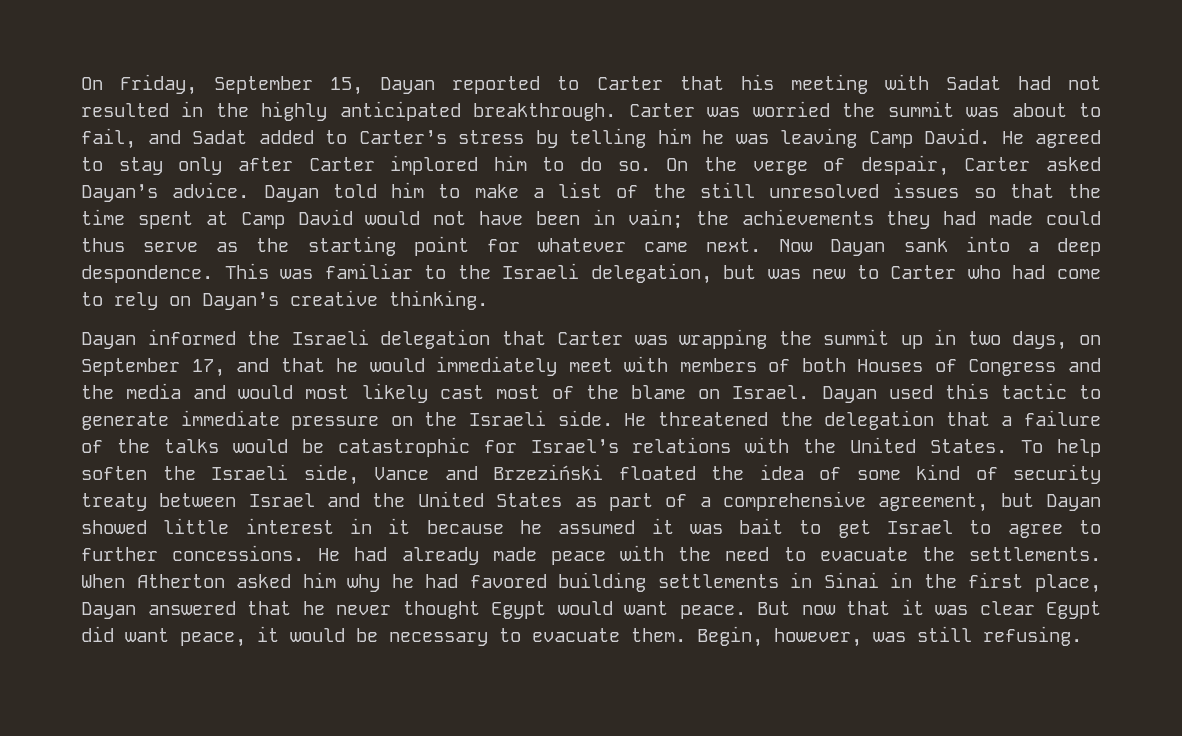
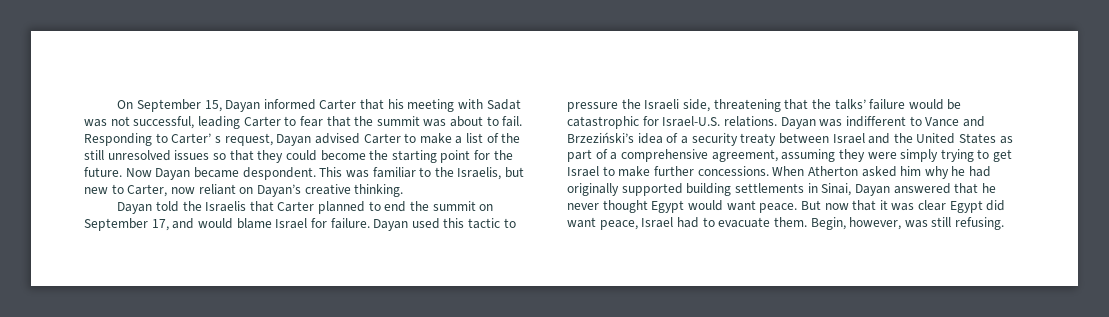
[81,74,198,95] On Friday, -> [117,100,134,109] On
[452,76,580,94] reported to -> [263,99,316,110] informed
[1017,76,1101,90] [81,101,830,121] had not resulted in the highly anticipated breakthrough. Carter was worried -> [84,116,351,129] was not successful, leading Carter to fear that
[81,128,1101,149] [81,155,1101,176] [81,182,424,202] fail, and Sadat added to Carter’s stress by telling him he was leaving Camp David. He agreed to stay only after Carter implored him to do so. On the verge of despair, Carter asked Dayan’s advice. Dayan told him -> [502,116,523,127] [84,133,401,146] fail. Responding to Carter’ s request, Dayan advised Carter
[1068,184,1101,198] [81,209,1101,229] [81,236,1101,256] [81,265,213,283] the time spent at Camp David would not have been in vain; the achievements they had made could thus serve as the starting point for whatever came next. Now Dayan sank into a deep despondence. -> [257,150,513,163] [84,167,316,180] they could become the starting point for the future. Now Dayan became despondent.
[502,263,1101,284] [81,292,158,310] Israeli delegation, but was new to Carter who had come to rely -> [457,167,525,180] [84,184,236,197] Israelis, but new to Carter, now reliant
[147,329,1101,350] [81,356,1101,377] [81,383,810,403] informed the Israeli delegation that Carter was wrapping the summit up in two days, on September 17, and that he would immediately meet with members of both Houses of Congress and the media and would most likely cast most of the blame on Israel. -> [155,201,494,214] [84,218,370,231] told the Israelis that Carter planned to end the summit on September 17, and would blame Israel for failure.
[81,410,1102,430] [81,437,1101,457] [81,464,998,485] generate immediate pressure on the Israeli side. He threatened the delegation that a failure of the talks would be catastrophic for Israel’s relations with the United States. To help soften the Israeli side, Vance and Brzeziński floated the idea of some kind of -> [567,99,962,112] [567,116,985,129] [567,132,688,144] pressure the Israeli side, threatening that the talks’ failure would be catastrophic for Israel-U.S. relations. Dayan was indifferent to Vance and Brzeziński’s idea of a
[1000,493,1101,511] [81,518,1101,538] [81,545,1102,565] but Dayan showed little interest in it because he assumed it was bait to get Israel to agree to further concessions. He had already made peace with the need to evacuate the settlements. -> [781,149,1013,162] [567,166,769,177] assuming they were simply trying to get Israel to make further concessions.
[469,574,547,588] favored -> [567,183,683,196] originally supported
[823,572,1101,593] Sinai in the first place, -> [821,183,852,196] Sinai,
[257,626,488,646] it would be necessary -> [641,217,699,228] Israel had

